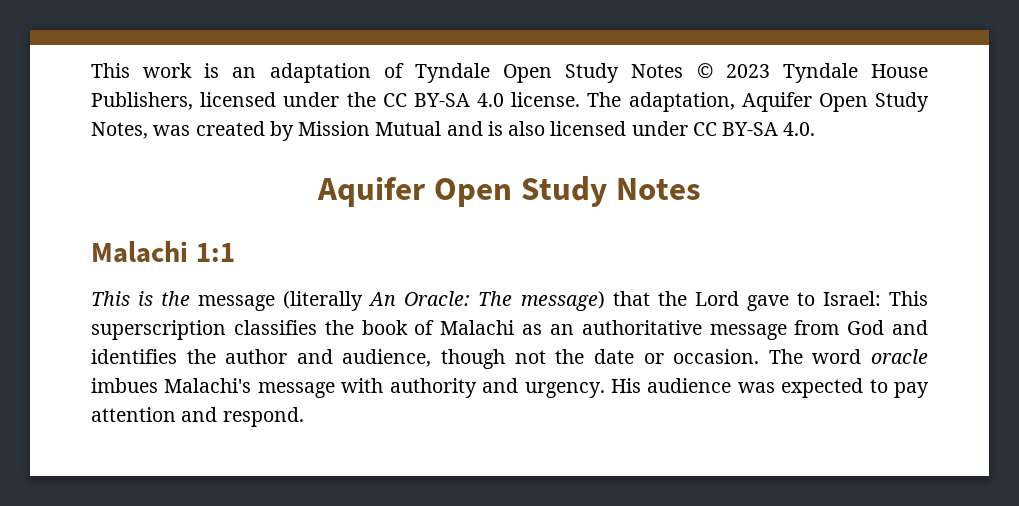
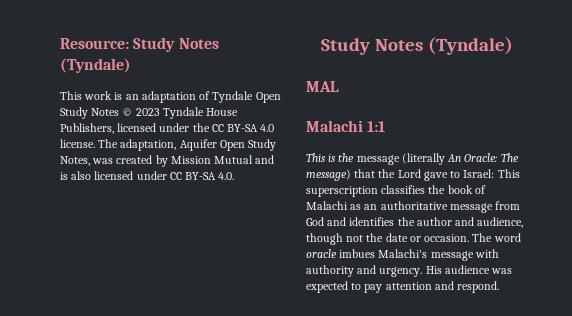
(91, 70) none -> [60,37,219,52] [60,58,131,73] Resource: Study Notes (Tyndale) //
[317,176,701,207] Aquifer Open Study Notes -> [320,37,513,55] [306,81,339,92] Study Notes (Tyndale) // MAL

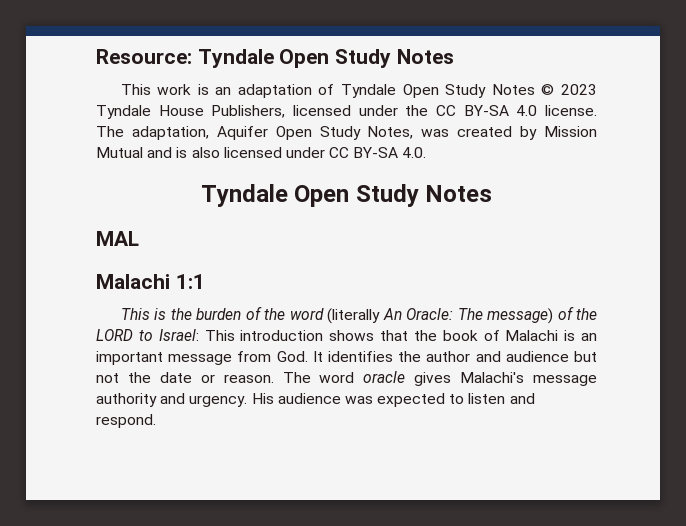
[133,37,219,52] [60,58,131,73] Study Notes (Tyndale) -> [197,49,454,68] Tyndale Open Study Notes
[320,37,513,55] Study Notes (Tyndale) -> [200,184,493,207] Tyndale Open Study Notes
[356,155,400,165] message -> [196,306,324,320] burden of the word
[354,169,520,181] [306,185,486,197] [306,201,521,213] [306,217,347,226] that the Lord gave to Israel: This superscription classifies the book of Malachi as an authoritative message from God and -> [557,306,598,320] [96,329,597,341] [96,351,323,365] of the LORD to Israel: This introduction shows that the book of Malachi is an important message from God. It
[477,217,524,228] [306,233,343,245] audience, though -> [505,351,597,362] audience but
[424,234,470,242] occasion. -> [223,374,274,383] reason.
[339,249,376,258] imbues -> [414,372,452,386] gives
[474,249,499,258] with -> (597, 380) none
[364,282,432,293] pay attention -> [468,393,506,404] listen

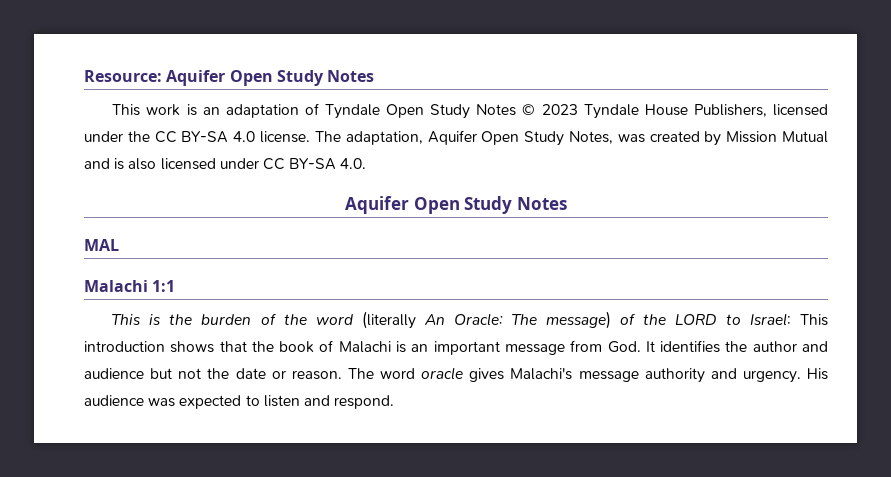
[197,49,274,68] Tyndale -> [166,70,226,86] Aquifer
[200,184,288,207] Tyndale -> [345,196,410,214] Aquifer

